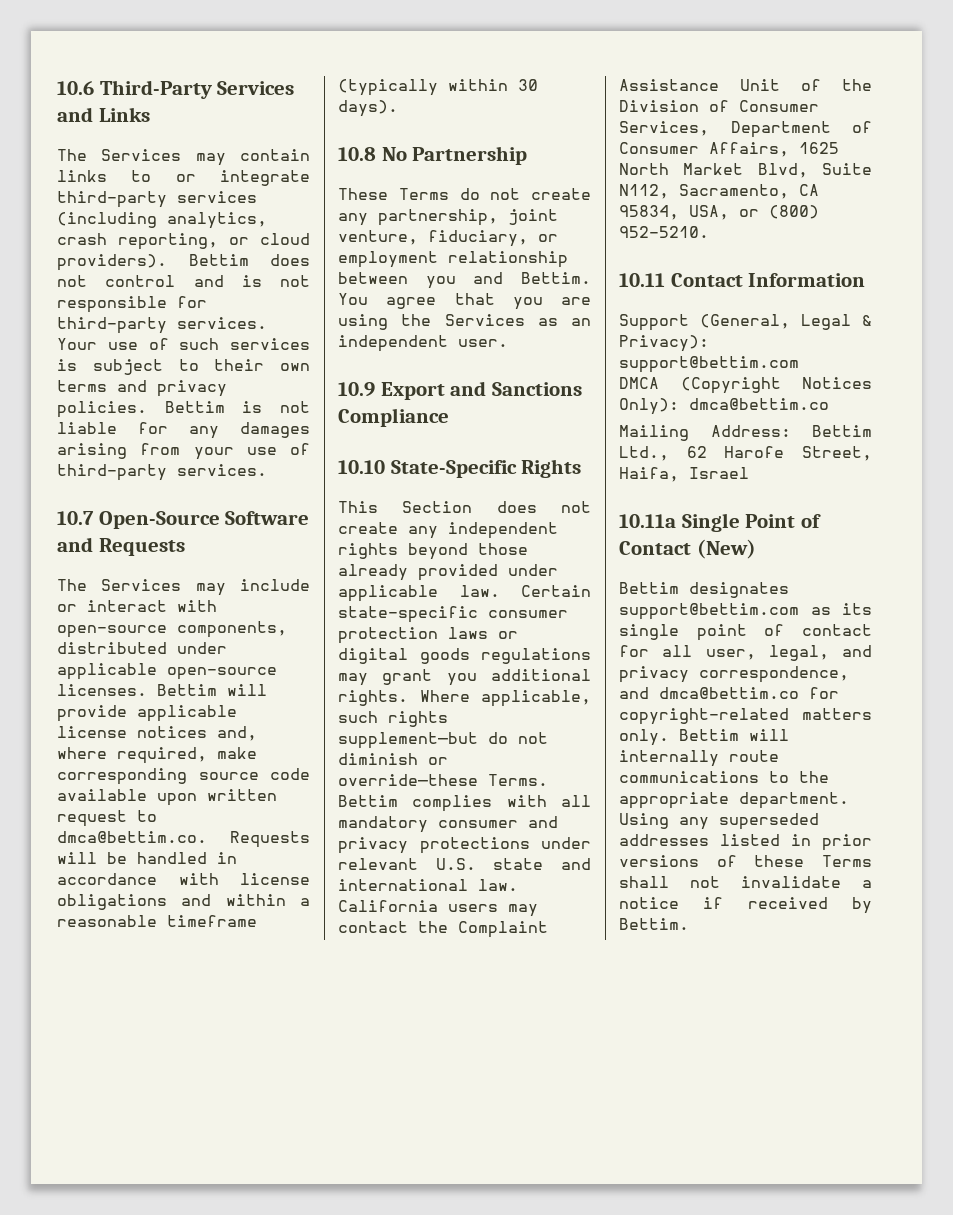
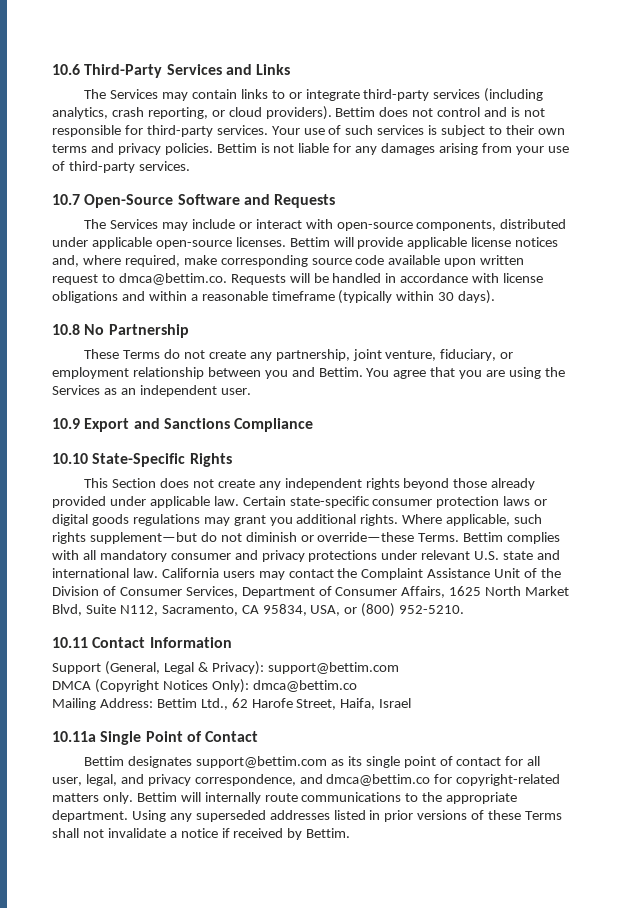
[696,539,756,559] (New) -> (259, 736) none

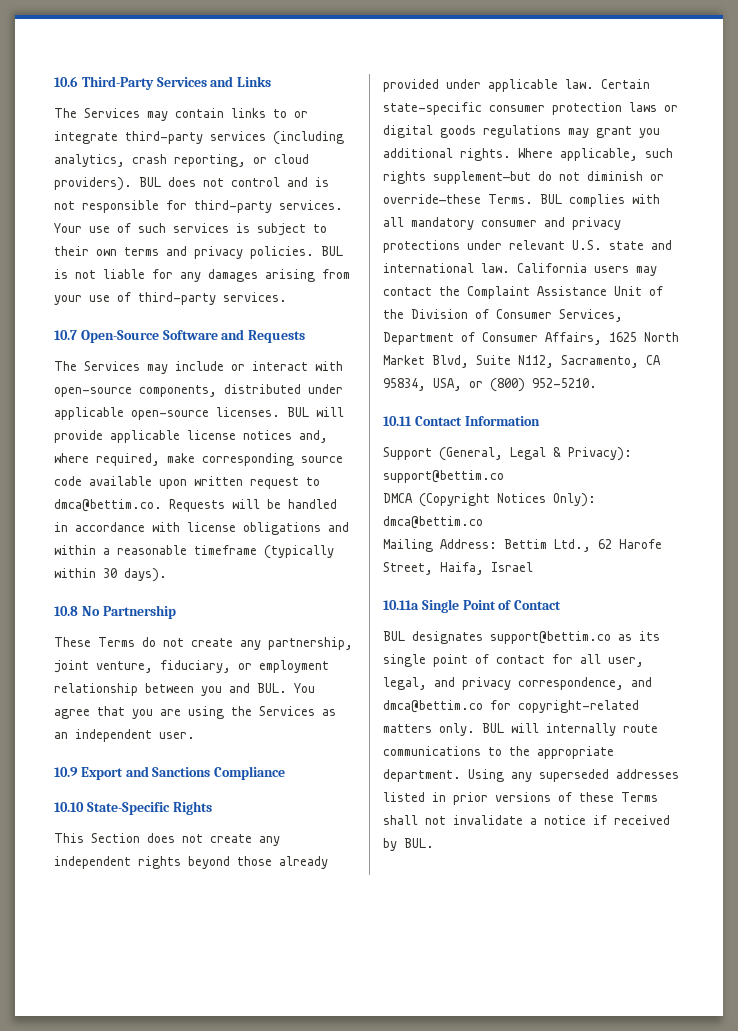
[335,107,376,117] Bettim -> [139,177,161,187] BUL
[216,143,257,153] Bettim -> [321,246,343,256] BUL
[289,237,330,247] Bettim -> [287,407,309,417] BUL
[318,367,363,377] Bettim. -> [257,683,287,693] BUL.
[463,532,504,542] Bettim -> [540,194,562,204] BUL
[267,662,399,674] support@bettim.com -> [383,470,504,483] support@bettim.co
[84,756,327,768] Bettim designates support@bettim.com -> [383,631,611,644] BUL designates support@bettim.co
[136,792,177,802] Bettim -> [482,723,504,733] BUL
[306,828,351,838] Bettim. -> [404,838,434,848] BUL.

